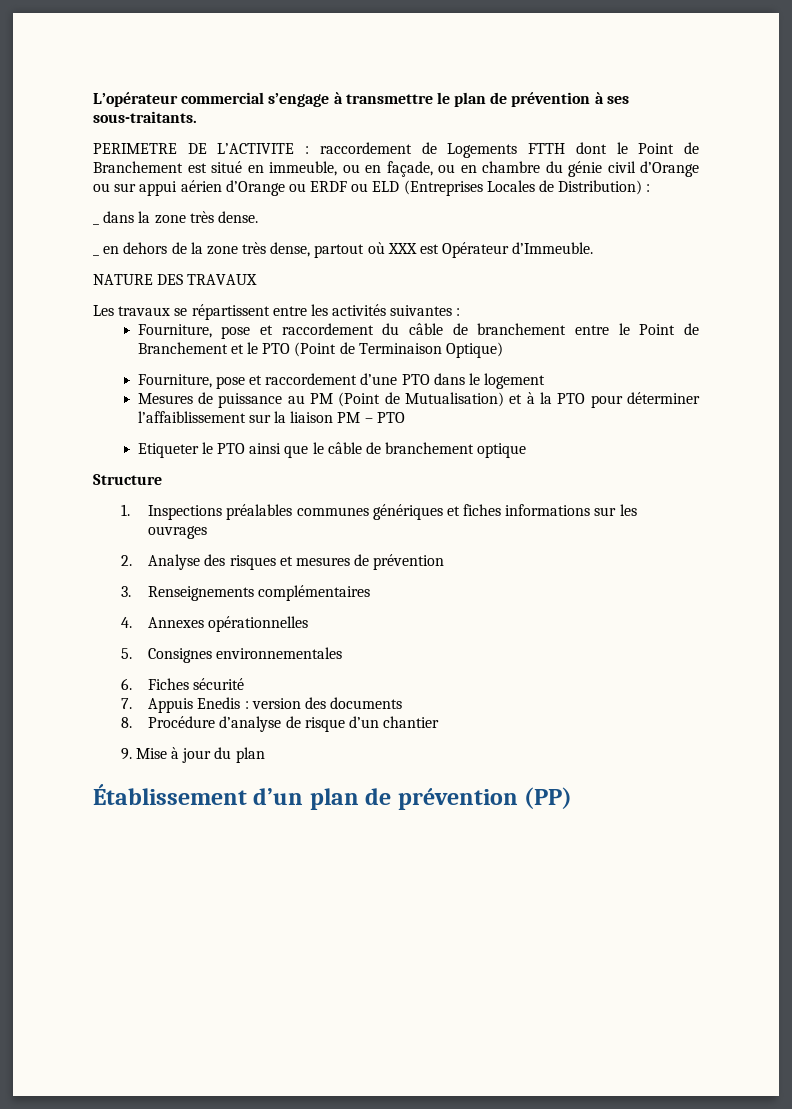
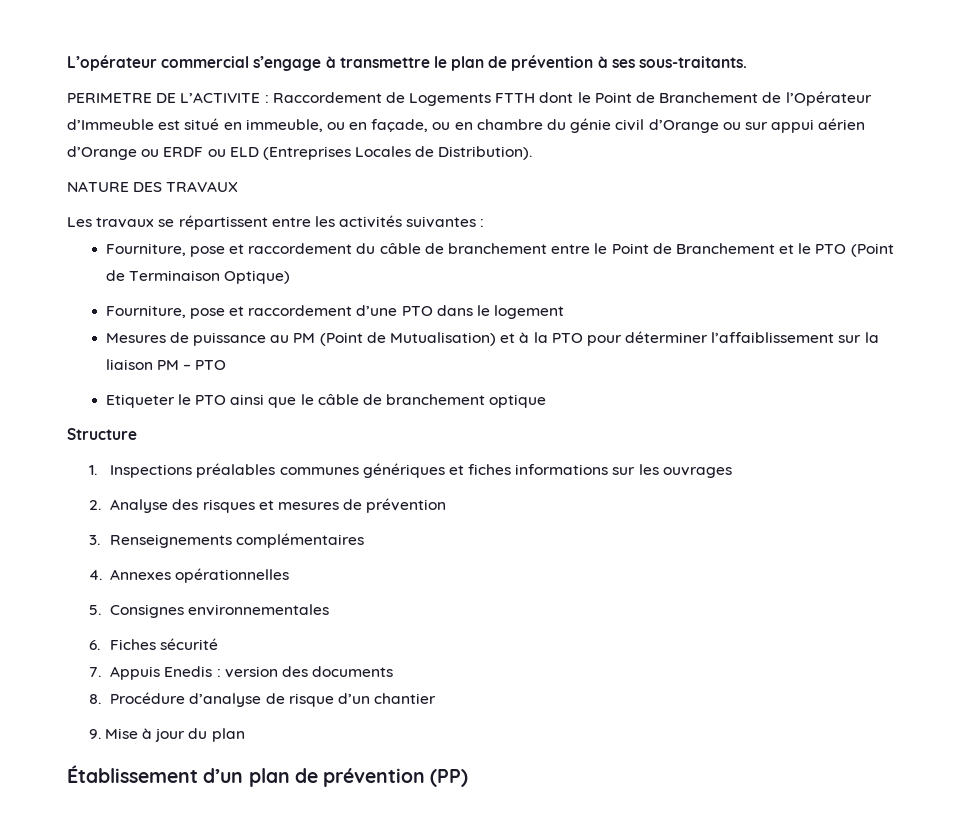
[319,142,412,154] raccordement -> [272,92,382,103] Raccordement
(183, 167) none -> [762,91,872,106] [67,119,154,130] de l’Opérateur d’Immeuble
[558,180,651,195] [93,223,99,225] [103,211,258,224] [93,254,99,256] [103,242,594,258] Distribution) : // _ dans la zone très dense. // _ en dehors de la zone très dense, partout où XXX est Opérateur d’Immeuble. -> [438,146,533,160] Distribution).

